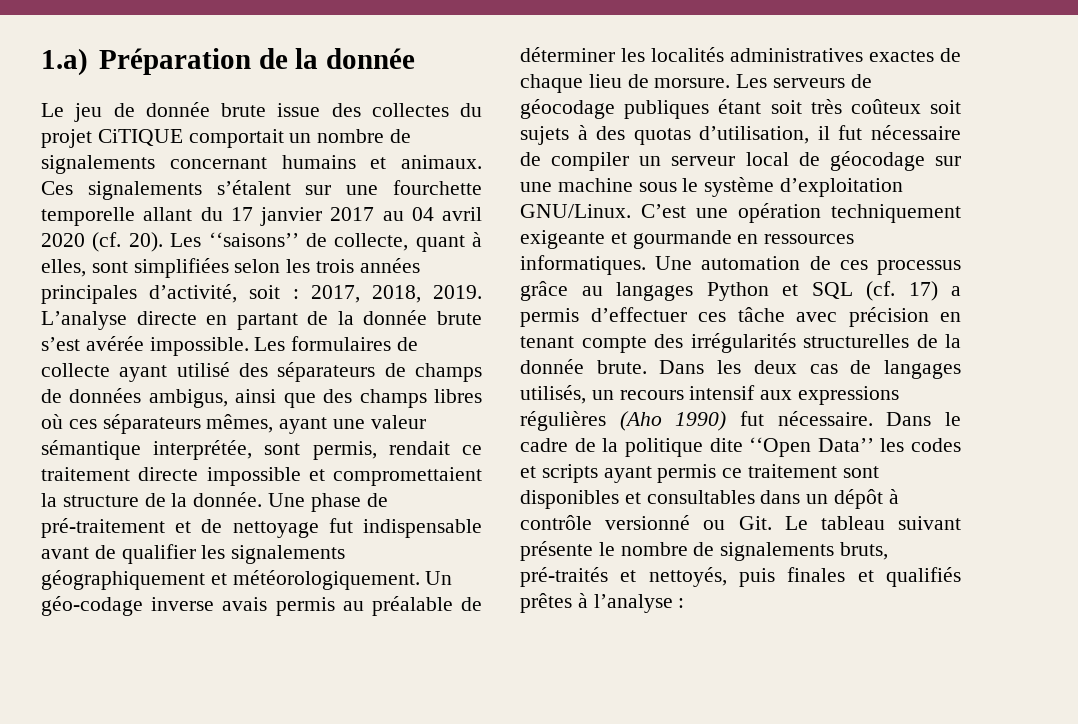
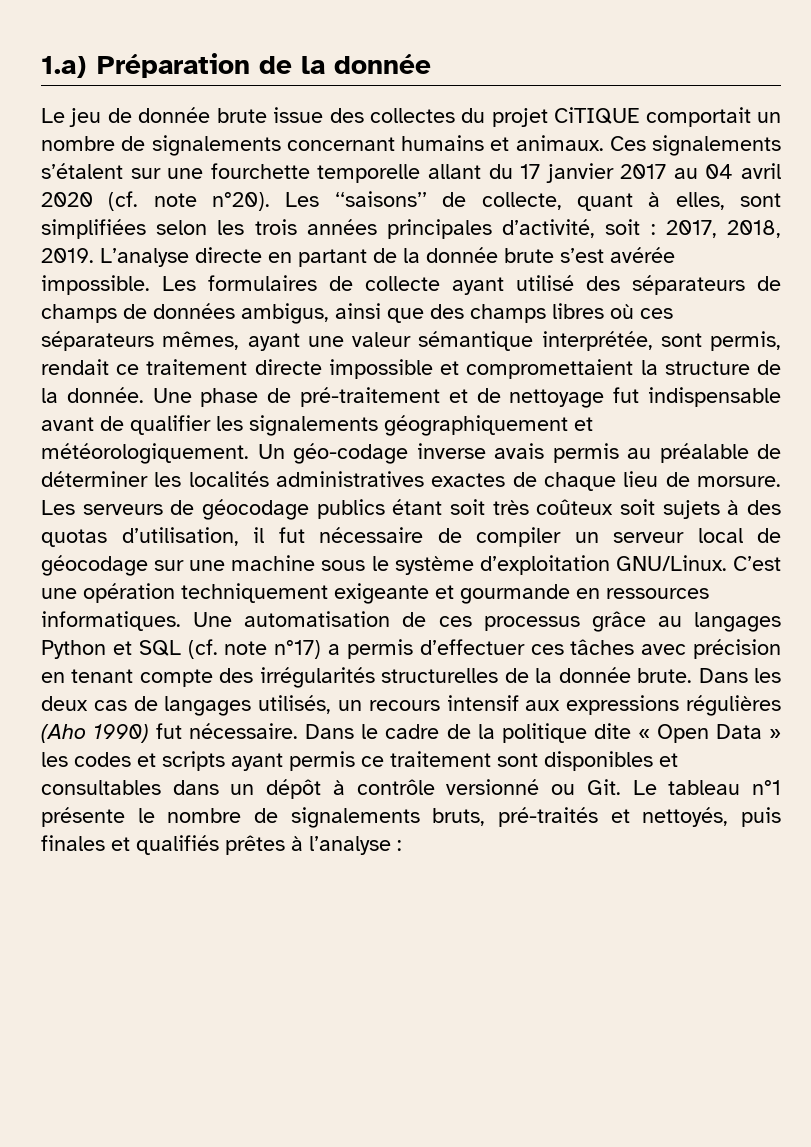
[128,232,163,252] 20). -> [153,192,271,211] note n°20).
[624,100,710,119] publiques -> [316,499,385,519] publics
[701,256,801,270] automation -> [244,611,391,627] automatisation
[908,281,938,301] 17) -> [224,640,322,659] note n°17)
[737,307,785,322] tâche -> [570,639,635,655] tâches
[749,437,874,457] ‘‘Open Data’’ -> [637,724,781,743] « Open Data »
[898,516,961,530] suivant -> [752,780,782,795] n°1

